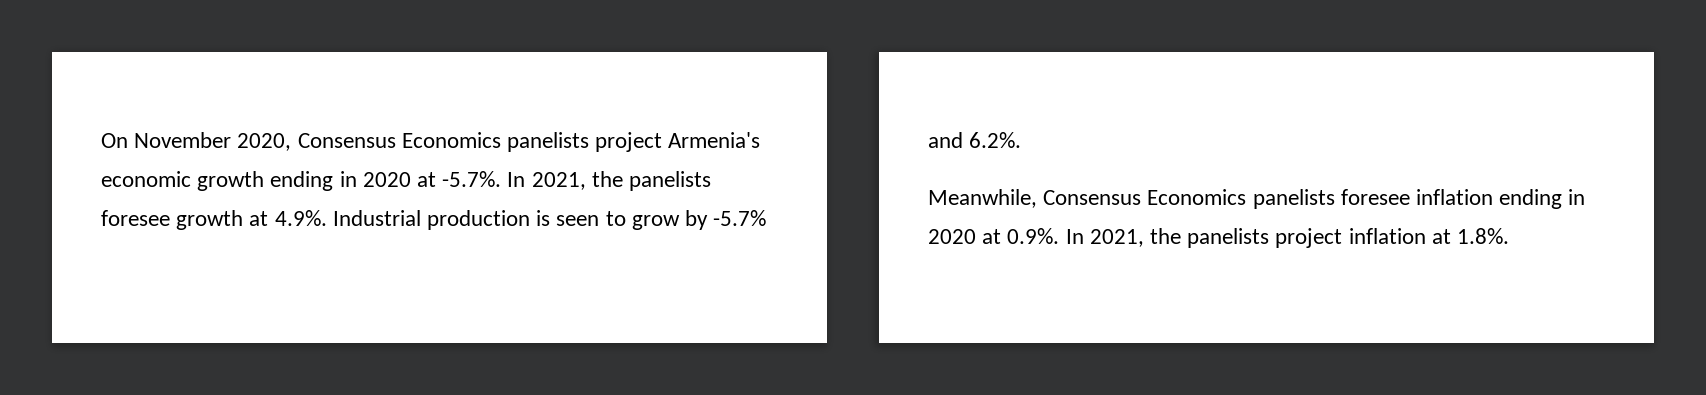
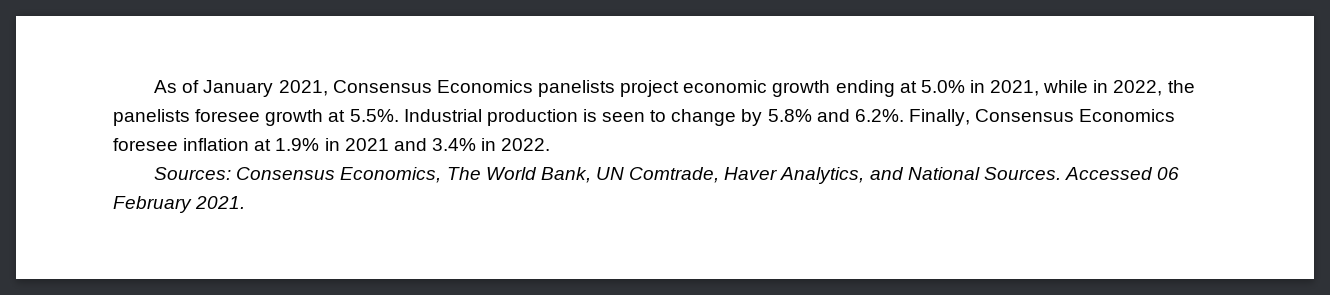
[101,132,292,151] On November 2020, -> [154,80,328,97] As of January 2021,
[668,132,761,148] Armenia's -> (680, 88) none
[339,171,586,190] in 2020 at -5.7%. In 2021, -> [899,80,1163,96] at 5.0% in 2021, while in 2022,
[274,210,327,226] 4.9%. -> [349,109,399,122] 5.5%.
[631,210,767,230] grow by -5.7% -> [671,109,812,126] change by 5.8%
[928,189,1335,209] // Meanwhile, Consensus Economics panelists -> [908,109,1176,126] Finally, Consensus Economics
[1499,189,1586,209] [928,228,1510,248] ending in 2020 at 0.9%. In 2021, the panelists project inflation at 1.8%. -> [254,138,551,151] [154,167,1180,184] [113,196,246,213] at 1.9% in 2021 and 3.4% in 2022. // Sources: Consensus Economics, The World Bank, UN Comtrade, Haver Analytics, and National Sources. Accessed 06 February 2021.

